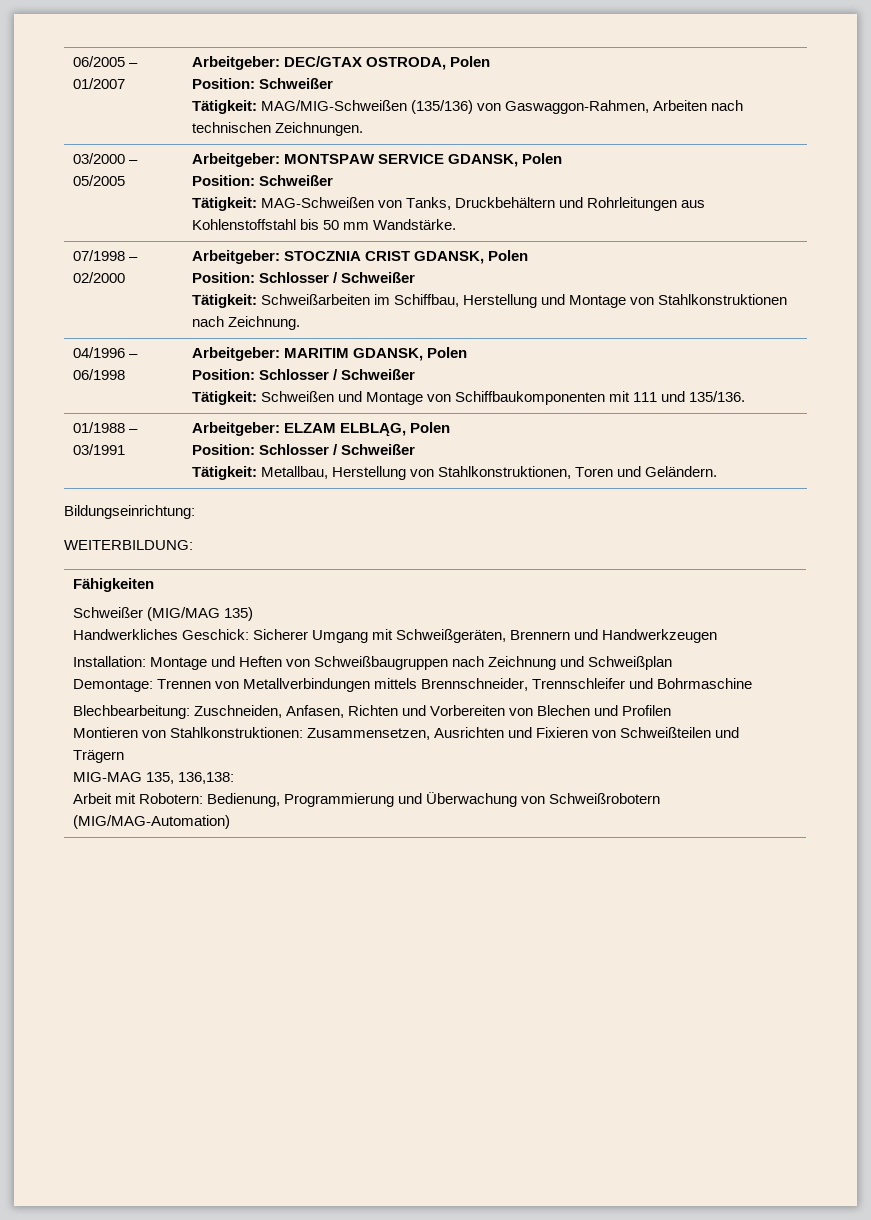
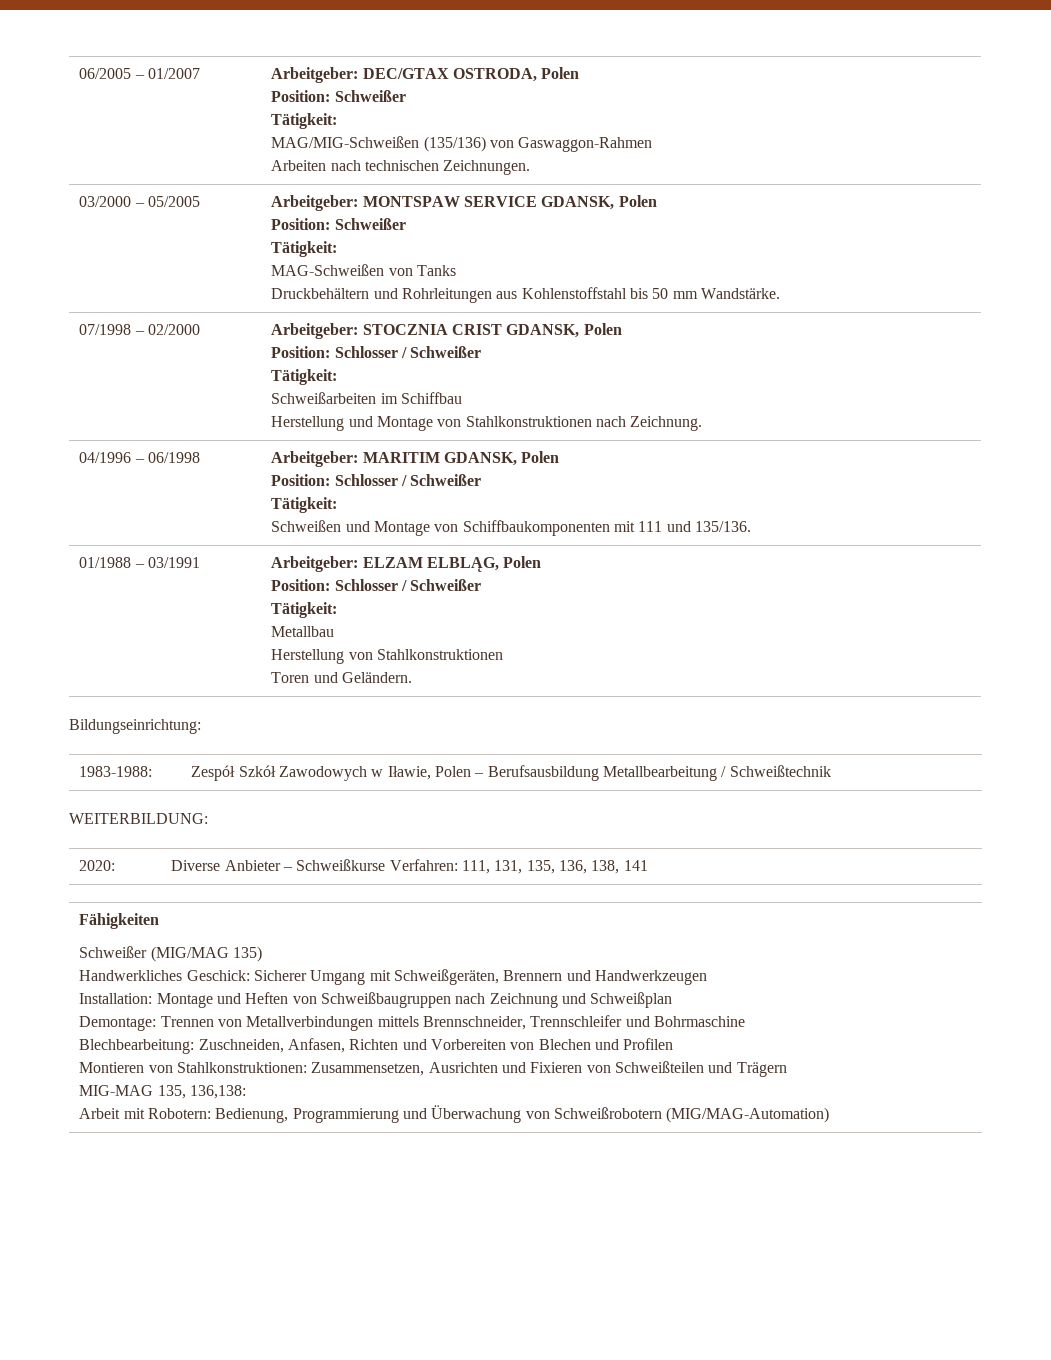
(257, 107) none -> (338, 121) //
[504,100,649,114] Gaswaggon-Rahmen, -> [518,137,653,152] Gaswaggon-Rahmen //
(257, 204) none -> (338, 249) //
[405,197,451,210] Tanks, -> [417,265,457,276] Tanks //
(257, 301) none -> (338, 377) //
[393,294,459,307] Schiffbau, -> [401,392,463,404] Schiffbau //
(257, 398) none -> (338, 505) //
[260,466,328,479] Metallbau, -> [271,626,335,637] // Metallbau //
[437,466,571,479] Stahlkonstruktionen, -> [377,649,504,660] Stahlkonstruktionen //
[64,540,193,550] // WEITERBILDUNG: -> [79,766,153,777] [191,765,831,781] [69,813,208,824] [79,860,116,871] [171,859,648,874] // 1983-1988: | Zespół Szkół Zawodowych w Iławie, Polen – Berufsausbildung Metallbearbeitung / Schweißtechnik // WEITERBILDUNG: // 2020: | Diverse Anbieter – Schweißkurse Verfahren: 111, 131, 135, 136, 138, 141

